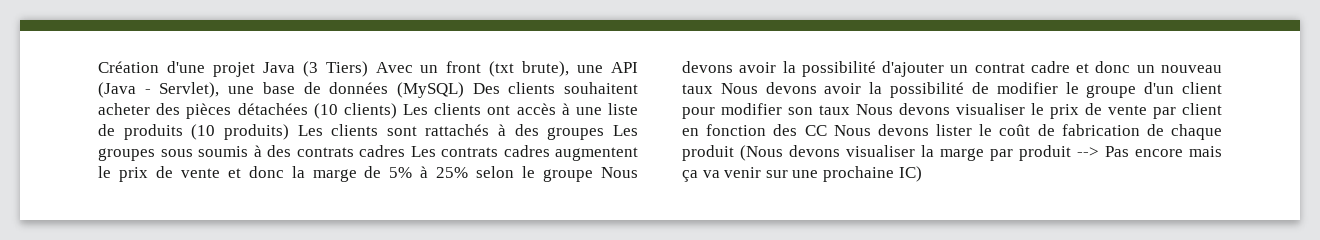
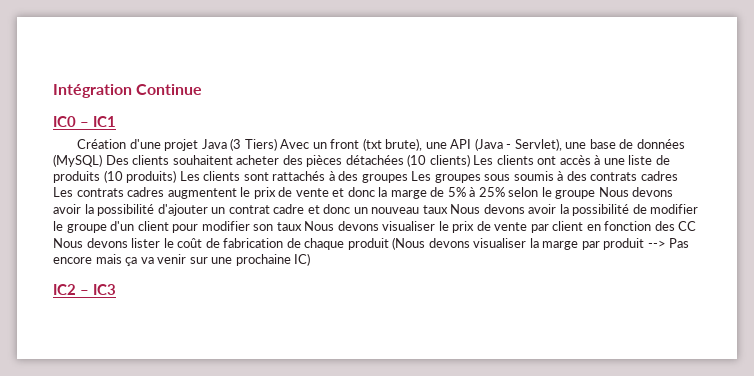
(98, 67) none -> [53,84,203,98] [53,116,117,127] Intégration Continue // IC0 – IC1 //
(922, 174) none -> [53,284,117,295] // IC2 – IC3

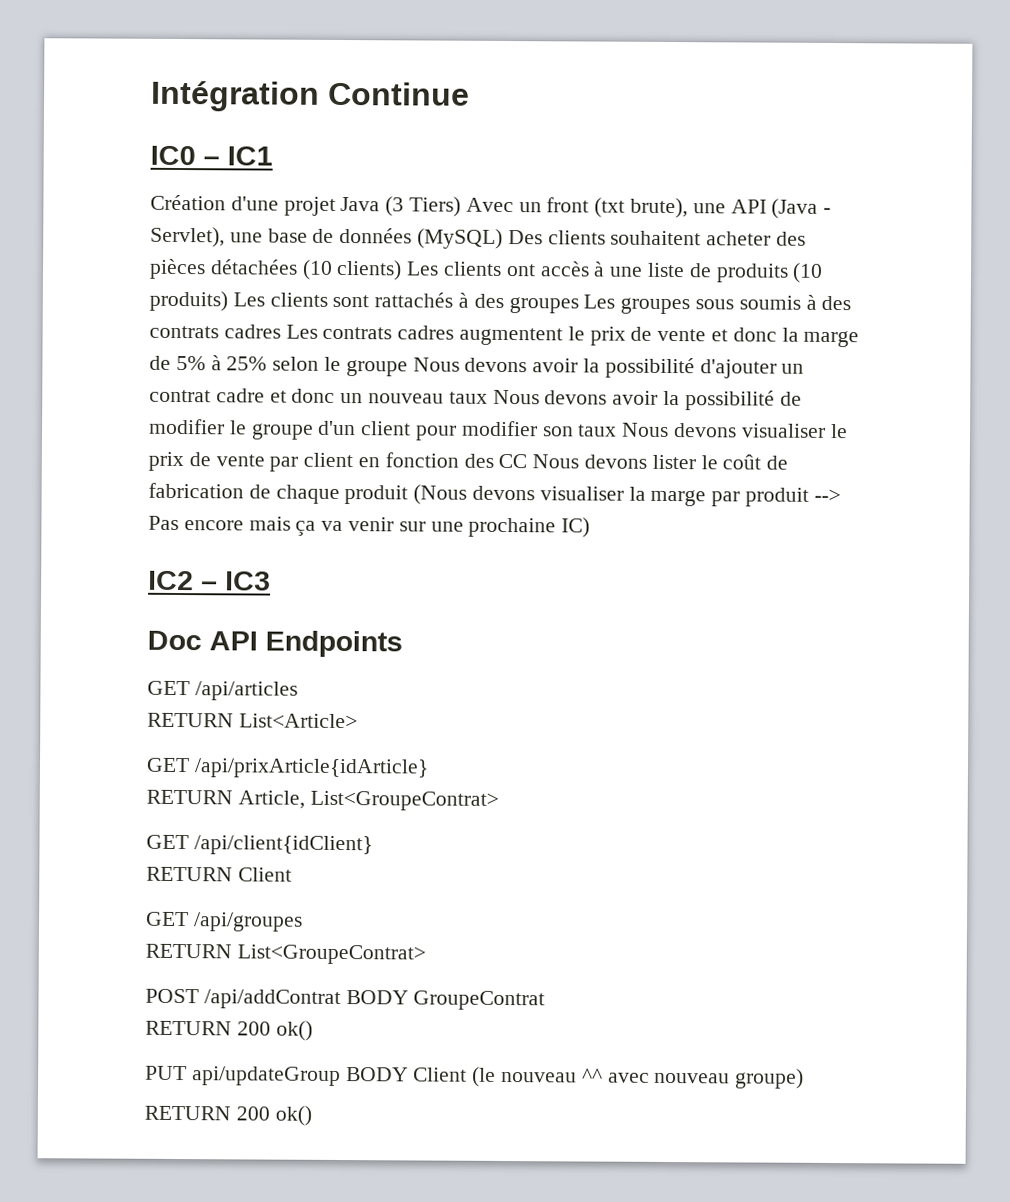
(117, 289) none -> [147,630,403,658] [147,680,298,701] [147,712,358,729] [146,757,429,779] [146,789,499,811] [146,834,373,856] [146,866,292,882] [146,911,303,932] [145,943,426,965] [145,988,546,1011] [145,1020,313,1041] [145,1065,805,1089] [144,1105,312,1126] // Doc API Endpoints // GET /api/articles // RETURN List<Article> // GET /api/prixArticle{idArticle} // RETURN Article, List<GroupeContrat> // GET /api/client{idClient} // RETURN Client // GET /api/groupes // RETURN List<GroupeContrat> // POST /api/addContrat BODY GroupeContrat // RETURN 200 ok() // PUT api/updateGroup BODY Client (le nouveau ^^ avec nouveau groupe) // RETURN 200 ok()

